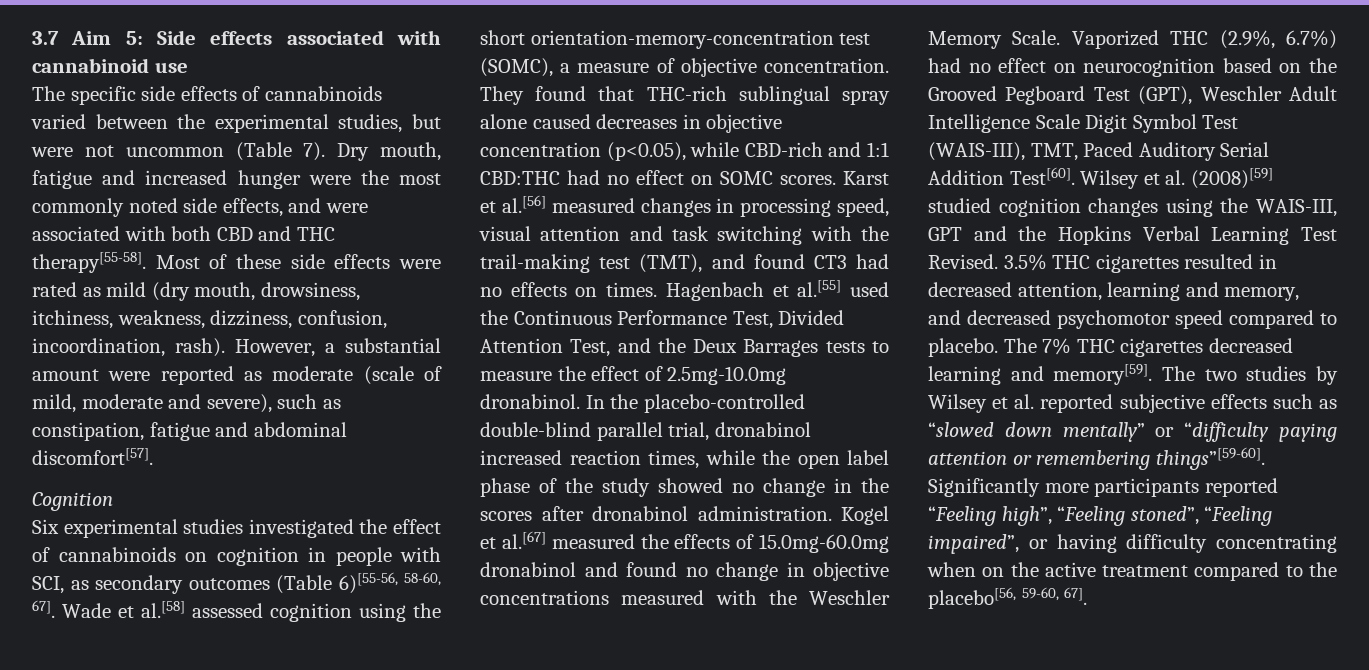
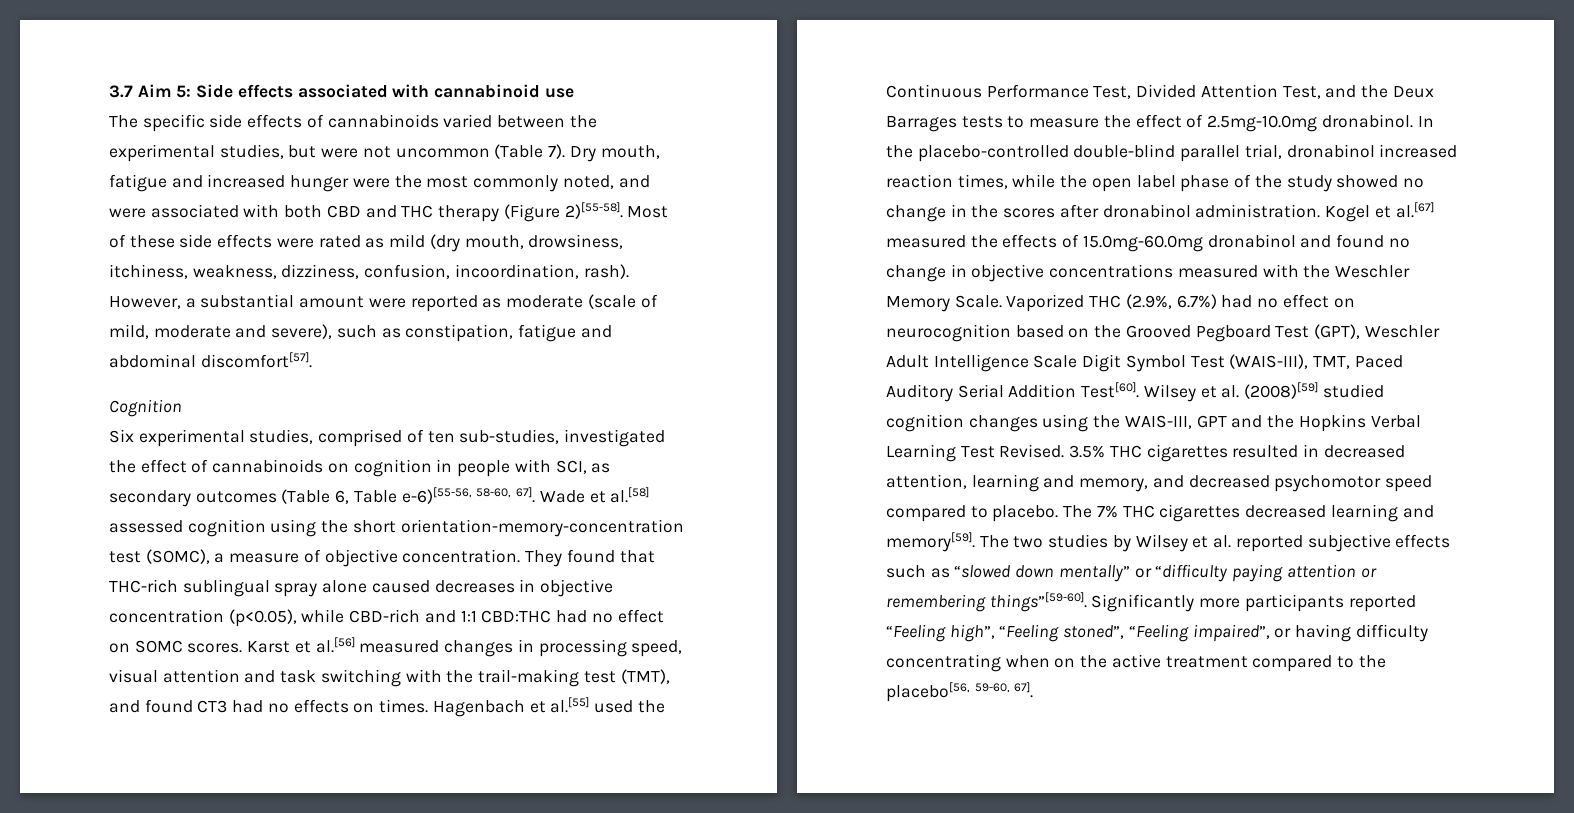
[128,198,283,217] noted side effects, -> [562,175,614,189] noted,
[32,252,146,273] therapy[55-58]. -> [438,202,623,222] therapy (Figure 2)[55-58].
[183,519,244,534] studies -> [249,429,560,447] studies, comprised of ten sub-studies,
[338,572,398,594] 6)[55-56, -> [335,487,472,504] 6, Table e-6)[55-56,

